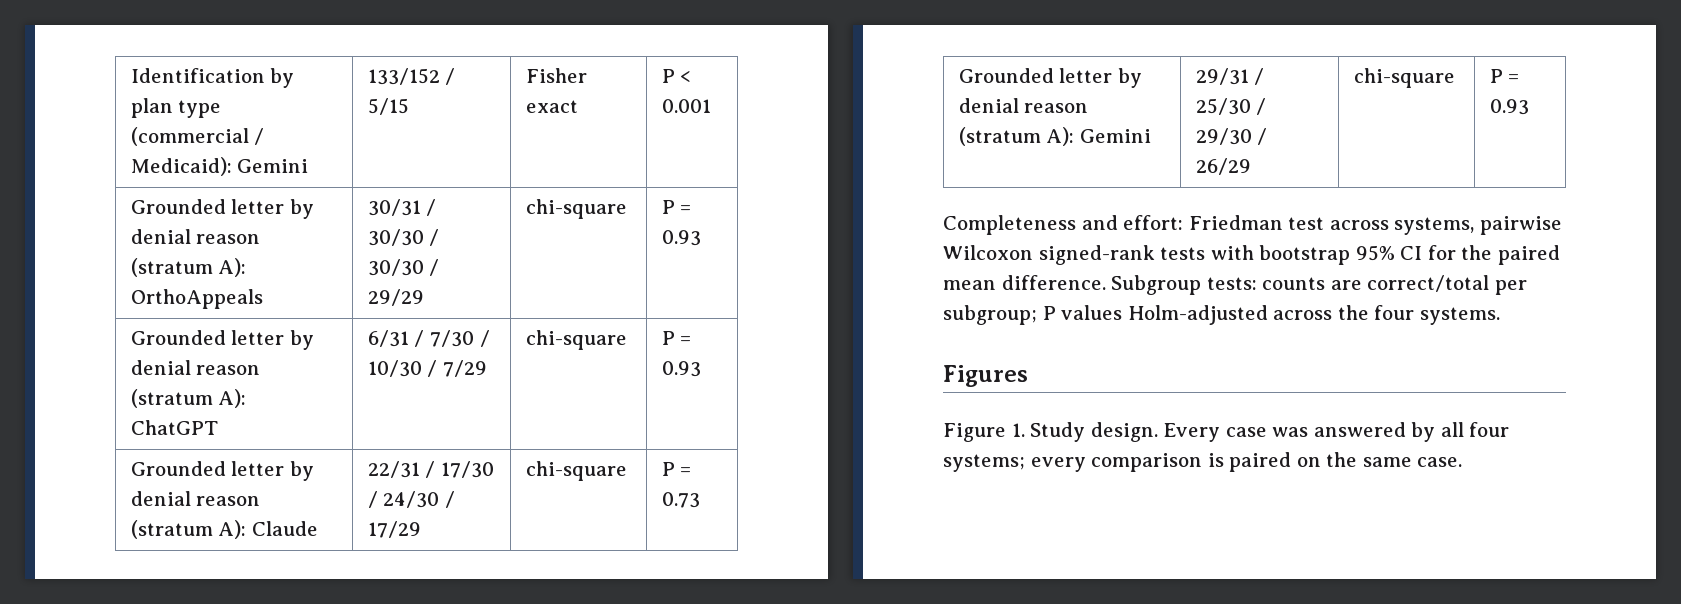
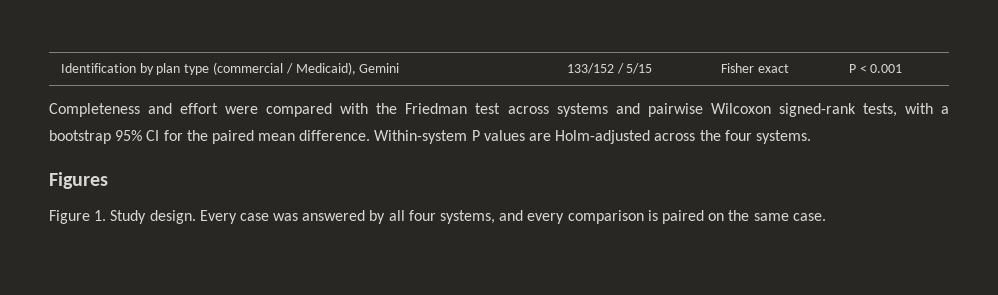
[130,157,232,176] Medicaid): -> [295,62,356,75] Medicaid),
[130,199,314,219] [130,229,261,244] [130,258,247,277] [130,289,263,309] [367,199,437,216] [367,229,440,246] [367,259,440,276] [367,289,424,306] [525,199,627,219] [661,200,692,214] [661,230,701,246] [130,330,314,350] [130,360,261,375] [130,389,247,408] [130,420,218,435] [367,330,490,347] [367,360,487,377] [525,330,627,350] [661,331,692,345] [661,361,701,377] [130,461,314,481] [130,491,261,506] [130,520,318,539] [367,461,494,478] [367,491,455,508] [367,521,421,538] [525,461,627,481] [661,462,692,476] [661,492,700,508] [958,68,1142,88] [958,98,1089,113] [958,127,1151,146] [1195,68,1265,85] [1195,98,1267,115] [1195,128,1268,145] [1195,158,1251,175] [1353,68,1455,88] [1489,69,1520,83] [1489,99,1529,115] [943,215,1184,235] // Grounded letter by denial reason (stratum A): OrthoAppeals | 30/31 / 30/30 / 30/30 / 29/29 | chi-square | P = 0.93 // Grounded letter by denial reason (stratum A): ChatGPT | 6/31 / 7/30 / 10/30 / 7/29 | chi-square | P = 0.93 // Grounded letter by denial reason (stratum A): Claude | 22/31 / 17/30 / 24/30 / 17/29 | chi-square | P = 0.73 // Grounded letter by denial reason (stratum A): Gemini | 29/31 / 25/30 / 29/30 / 26/29 | chi-square | P = 0.93 // Completeness and effort: -> [49,103,398,117] // Completeness and effort were compared with the
[1394,217,1475,235] systems, -> [556,103,640,117] systems and
[1160,245,1254,260] tests with -> [862,103,949,117] tests, with a
[1111,275,1527,295] [943,305,1037,325] Subgroup tests: counts are correct/total per subgroup; -> [374,130,468,144] Within-system
(1123, 312) none -> [529,133,552,141] are
[943,454,1025,472] systems; -> [440,210,524,224] systems, and

